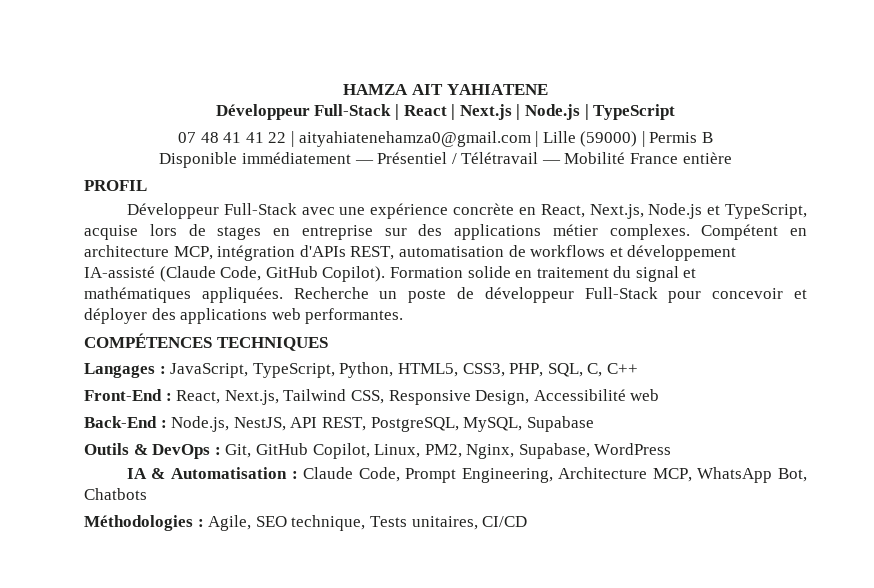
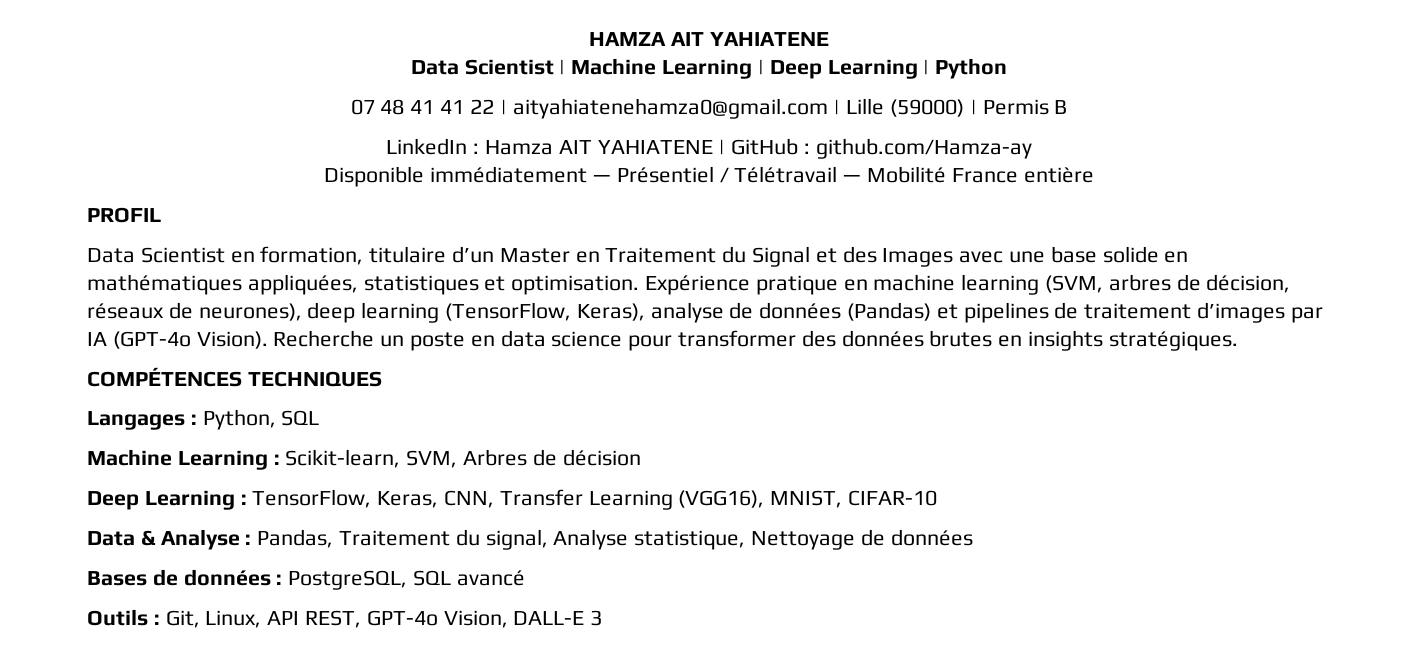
[215,104,676,120] Développeur Full-Stack | React | Next.js | Node.js | TypeScript -> [410,58,1008,79] Data Scientist | Machine Learning | Deep Learning | Python
(714, 137) none -> [386,138,1032,159] // LinkedIn : Hamza AIT YAHIATENE | GitHub : github.com/Hamza-ay
[126,203,808,219] [84,224,807,240] [84,245,737,261] [84,266,697,282] [84,287,807,303] [84,308,404,324] [84,333,328,351] [84,362,638,378] [84,389,660,405] [84,416,594,432] [84,443,672,459] [126,467,807,483] [84,488,147,500] [84,515,528,531] Développeur Full-Stack avec une expérience concrète en React, Next.js, Node.js et TypeScript, acquise lors de stages en entreprise sur des applications métier complexes. Compétent en architecture MCP, intégration d'APIs REST, automatisation de workflows et développement IA-assisté (Claude Code, GitHub Copilot). Formation solide en traitement du signal et mathématiques appliquées. Recherche un poste de développeur Full-Stack pour concevoir et déployer des applications web performantes. // COMPÉTENCES TECHNIQUES // Langages : JavaScript, TypeScript, Python, HTML5, CSS3, PHP, SQL, C, C++ // Front-End : React, Next.js, Tailwind CSS, Responsive Design, Accessibilité web // Back-End : Node.js, NestJS, API REST, PostgreSQL, MySQL, Supabase // Outils & DevOps : Git, GitHub Copilot, Linux, PM2, Nginx, Supabase, WordPress // IA & Automatisation : Claude Code, Prompt Engineering, Architecture MCP, WhatsApp Bot, Chatbots // Méthodologies : Agile, SEO technique, Tests unitaires, CI/CD -> [87,246,1189,267] [87,274,1291,295] [87,302,1323,323] [87,330,1238,351] [87,367,382,387] [87,409,320,430] [87,449,641,470] [87,489,938,510] [87,529,973,550] [87,569,525,590] [87,609,603,628] Data Scientist en formation, titulaire d’un Master en Traitement du Signal et des Images avec une base solide en mathématiques appliquées, statistiques et optimisation. Expérience pratique en machine learning (SVM, arbres de décision, réseaux de neurones), deep learning (TensorFlow, Keras), analyse de données (Pandas) et pipelines de traitement d’images par IA (GPT-4o Vision). Recherche un poste en data science pour transformer des données brutes en insights stratégiques. // COMPÉTENCES TECHNIQUES // Langages : Python, SQL // Machine Learning : Scikit-learn, SVM, Arbres de décision // Deep Learning : TensorFlow, Keras, CNN, Transfer Learning (VGG16), MNIST, CIFAR-10 // Data & Analyse : Pandas, Traitement du signal, Analyse statistique, Nettoyage de données // Bases de données : PostgreSQL, SQL avancé // Outils : Git, Linux, API REST, GPT-4o Vision, DALL-E 3

